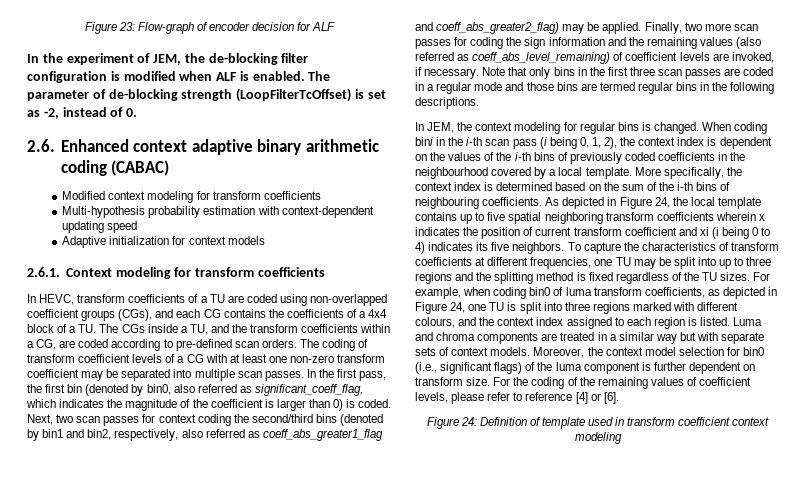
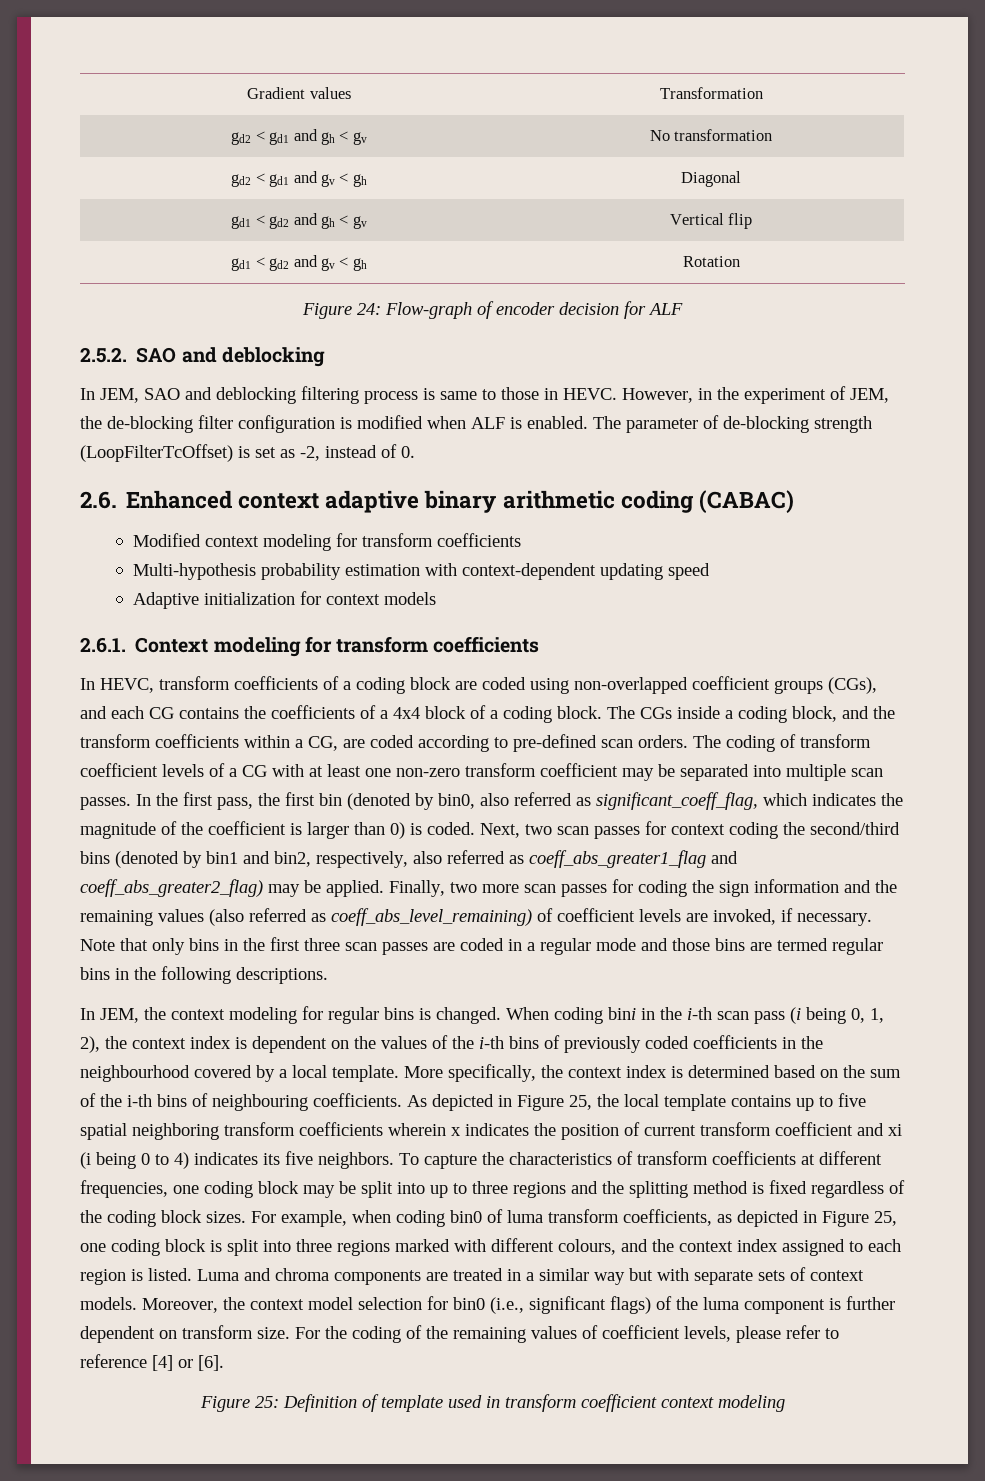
[84,22,135,34] Figure 23: -> [247,87,351,99] [659,87,763,99] [231,129,367,145] [649,129,773,141] [231,171,367,187] [681,171,741,187] [231,213,367,229] [669,213,753,229] [231,255,367,271] [682,256,740,267] [302,303,381,319] Gradient values | Transformation // gd2 < gd1 and gh < gv | No transformation // gd2 < gd1 and gv < gh | Diagonal // gd1 < gd2 and gh < gv | Vertical flip // gd1 < gd2 and gv < gh | Rotation // Figure 24:
[27,54,39,63] In -> [80,347,325,367] [80,386,712,404] 2.5.2. SAO and deblocking // In JEM, SAO and deblocking filtering process is same to those in HEVC. However, in
[209,294,225,303] TU -> [356,677,451,694] coding block
[78,324,97,333] TU. -> [503,706,602,723] coding block.
[189,324,208,335] TU, -> [738,706,837,723] coding block,
[654,197,670,208] 24, -> [569,1095,592,1110] 25,
[615,257,631,266] TU -> [204,1181,299,1198] coding block
[702,272,718,281] TU -> [107,1210,202,1227] coding block
[450,302,505,313] 24, one TU -> [874,1211,897,1226] [80,1239,206,1256] 25, one coding block
[460,417,477,426] 24: -> [254,1396,279,1408] 25:

